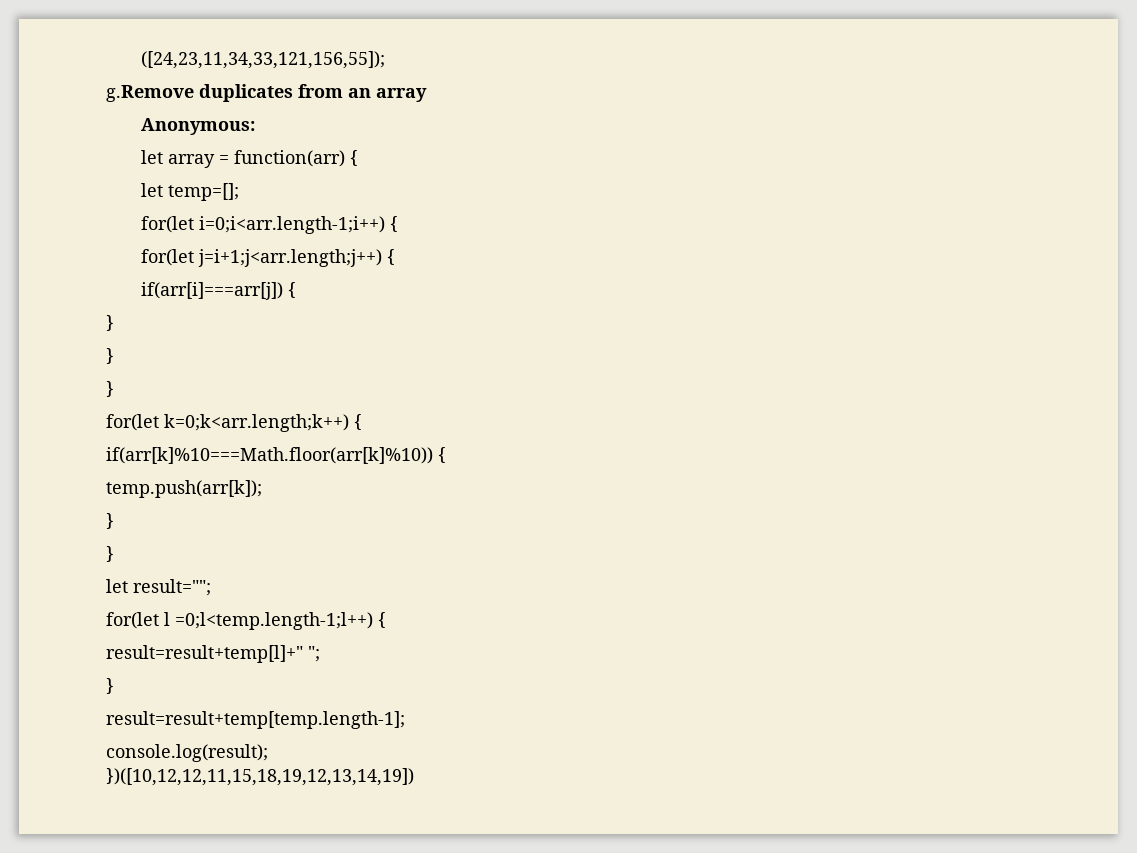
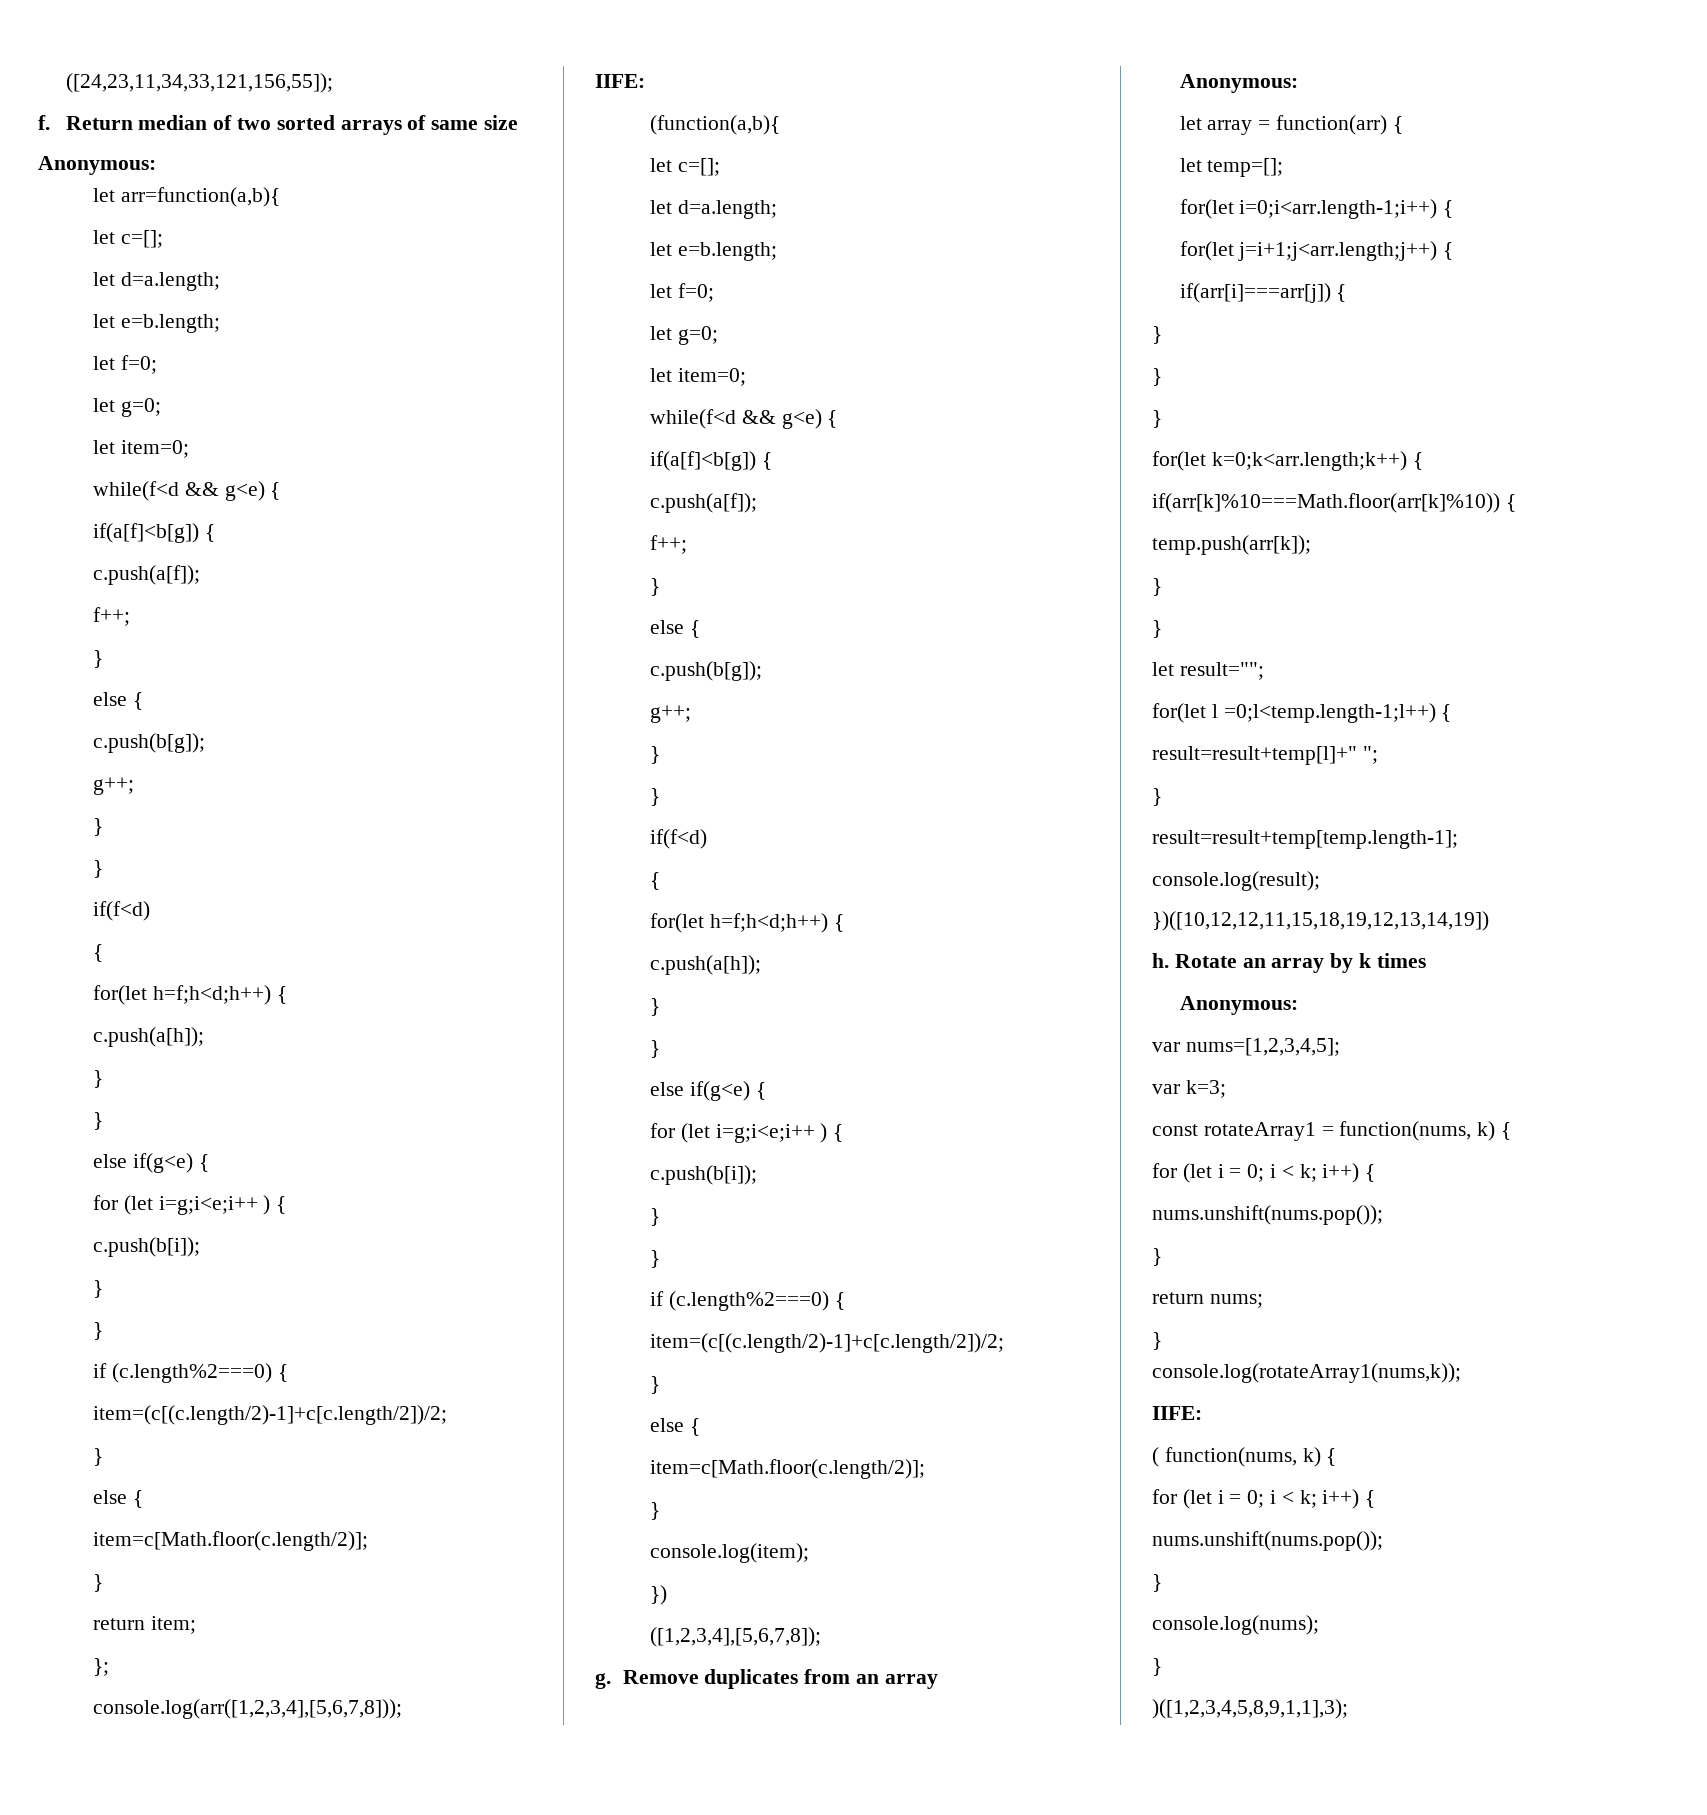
[106,85,194,102] g.Remove -> [38,115,518,135] [38,156,156,175] [93,187,280,207] [93,230,163,248] [93,272,220,291] [93,314,220,333] [93,355,157,374] [93,398,161,417] [93,440,189,458] [93,481,281,501] [93,523,215,543] [93,565,201,585] [93,607,131,626] [93,650,104,668] [93,692,143,710] [93,733,206,753] [93,777,135,795] [93,818,104,836] [93,860,104,878] [93,901,151,921] [93,944,104,962] [93,985,287,1005] [93,1027,205,1047] [93,1070,104,1088] [93,1112,104,1130] [93,1153,209,1173] [93,1195,287,1215] [93,1237,201,1257] [93,1280,104,1298] [93,1322,104,1340] [93,1363,288,1383] [93,1405,448,1425] [93,1448,104,1466] [93,1490,143,1508] [93,1531,369,1551] [93,1574,104,1592] [93,1616,196,1634] [93,1658,110,1676] [93,1699,403,1719] [595,74,645,88] [650,115,781,135] [650,158,720,176] [650,200,777,219] [650,242,777,261] [650,283,714,302] [650,326,718,345] [650,368,746,386] [650,409,838,429] [650,451,772,471] [650,493,758,513] [650,535,688,554] [650,578,661,596] [650,620,700,638] [650,661,763,681] [650,705,692,723] [650,746,661,764] [650,788,661,806] [650,829,708,849] [650,872,661,890] [650,913,844,933] [650,955,762,975] [650,998,661,1016] [650,1040,661,1058] [650,1081,766,1101] [650,1123,844,1143] [650,1165,758,1185] [650,1208,661,1226] [650,1250,661,1268] [650,1291,845,1311] [650,1333,1005,1353] [650,1376,661,1394] [650,1418,700,1436] [650,1459,926,1479] [650,1502,661,1520] [650,1543,810,1563] [650,1585,668,1605] [650,1627,822,1647] [595,1670,699,1689] f. Return median of two sorted arrays of same size // Anonymous: // let arr=function(a,b){ // let c=[]; // let d=a.length; // let e=b.length; // let f=0; // let g=0; // let item=0; // while(f<d && g<e) { // if(a[f]<b[g]) { // c.push(a[f]); // f++; // } // else { // c.push(b[g]); // g++; // } // } // if(f<d) // { // for(let h=f;h<d;h++) { // c.push(a[h]); // } // } // else if(g<e) { // for (let i=g;i<e;i++ ) { // c.push(b[i]); // } // } // if (c.length%2===0) { // item=(c[(c.length/2)-1]+c[c.length/2])/2; // } // else { // item=c[Math.floor(c.length/2)]; // } // return item; // }; // console.log(arr([1,2,3,4],[5,6,7,8])); // IIFE: // (function(a,b){ // let c=[]; // let d=a.length; // let e=b.length; // let f=0; // let g=0; // let item=0; // while(f<d && g<e) { // if(a[f]<b[g]) { // c.push(a[f]); // f++; // } // else { // c.push(b[g]); // g++; // } // } // if(f<d) // { // for(let h=f;h<d;h++) { // c.push(a[h]); // } // } // else if(g<e) { // for (let i=g;i<e;i++ ) { // c.push(b[i]); // } // } // if (c.length%2===0) { // item=(c[(c.length/2)-1]+c[c.length/2])/2; // } // else { // item=c[Math.floor(c.length/2)]; // } // console.log(item); // }) // ([1,2,3,4],[5,6,7,8]); // g. Remove
(414, 777) none -> [1152,953,1426,973] [1179,996,1298,1015] [1152,1038,1340,1056] [1152,1080,1226,1098] [1152,1121,1512,1141] [1152,1163,1376,1183] [1152,1205,1383,1225] [1152,1248,1162,1266] [1152,1292,1263,1308] [1152,1332,1162,1350] [1152,1363,1461,1383] [1152,1406,1202,1420] [1152,1447,1337,1467] [1152,1489,1376,1509] [1152,1531,1383,1551] [1152,1574,1162,1592] [1152,1615,1319,1635] [1152,1658,1162,1676] [1152,1699,1348,1719] // h. Rotate an array by k times // Anonymous: // var nums=[1,2,3,4,5]; // var k=3; // const rotateArray1 = function(nums, k) { // for (let i = 0; i < k; i++) { // nums.unshift(nums.pop()); // } // return nums; // } // console.log(rotateArray1(nums,k)); // IIFE: // ( function(nums, k) { // for (let i = 0; i < k; i++) { // nums.unshift(nums.pop()); // } // console.log(nums); // } // )([1,2,3,4,5,8,9,1,1],3);

